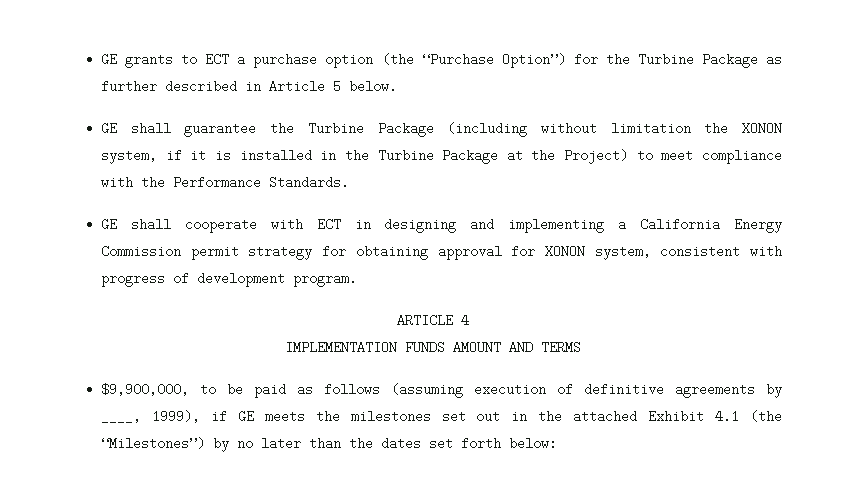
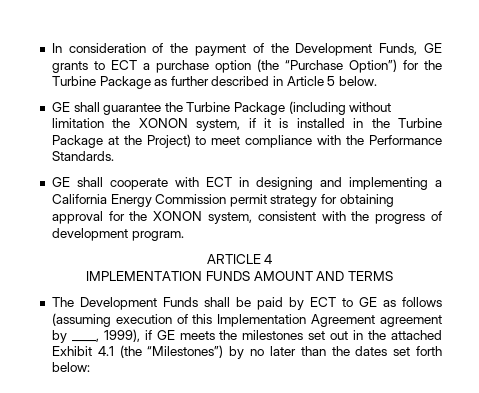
(101, 59) none -> [51,43,418,56] In consideration of the payment of the Development Funds,
(536, 251) none -> [129,211,148,221] the
(782, 251) none -> [351,211,370,221] the
[101,383,287,398] $9,900,000, to be paid -> [51,297,377,310] The Development Funds shall be paid by ECT to GE
[584,383,756,398] definitive agreements -> [192,314,442,327] this Implementation Agreement agreement

